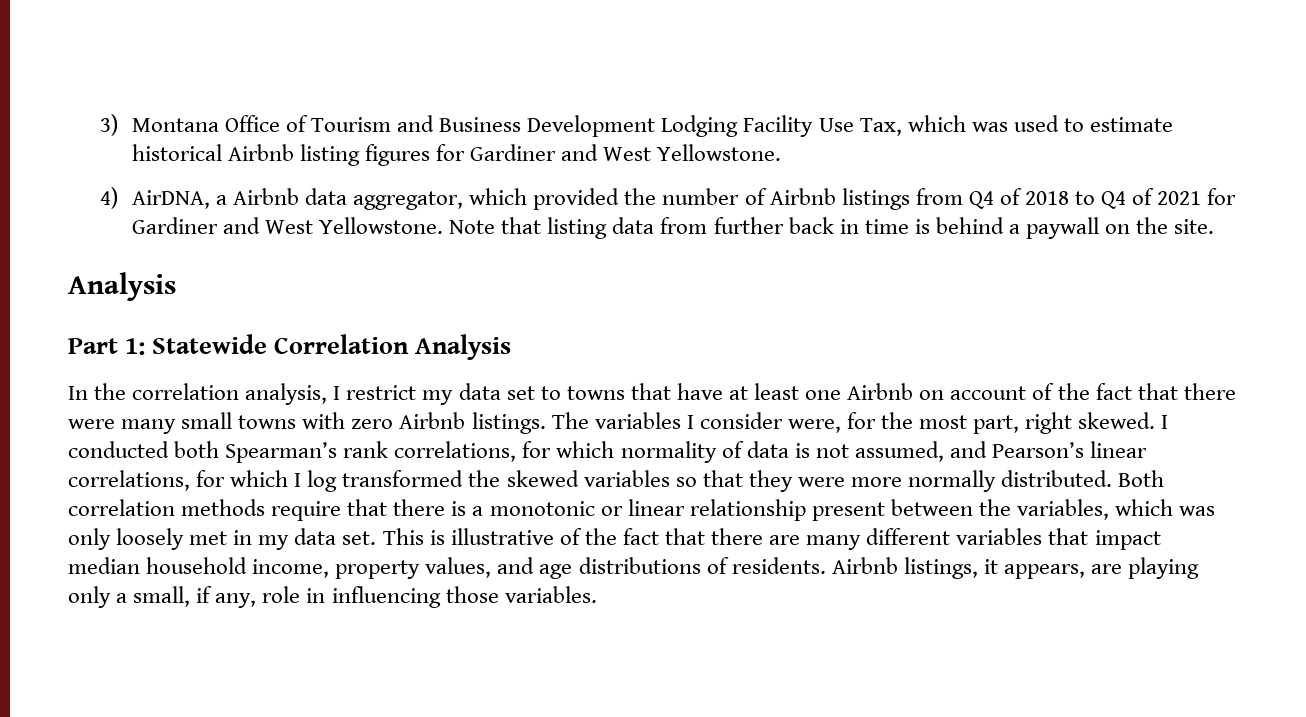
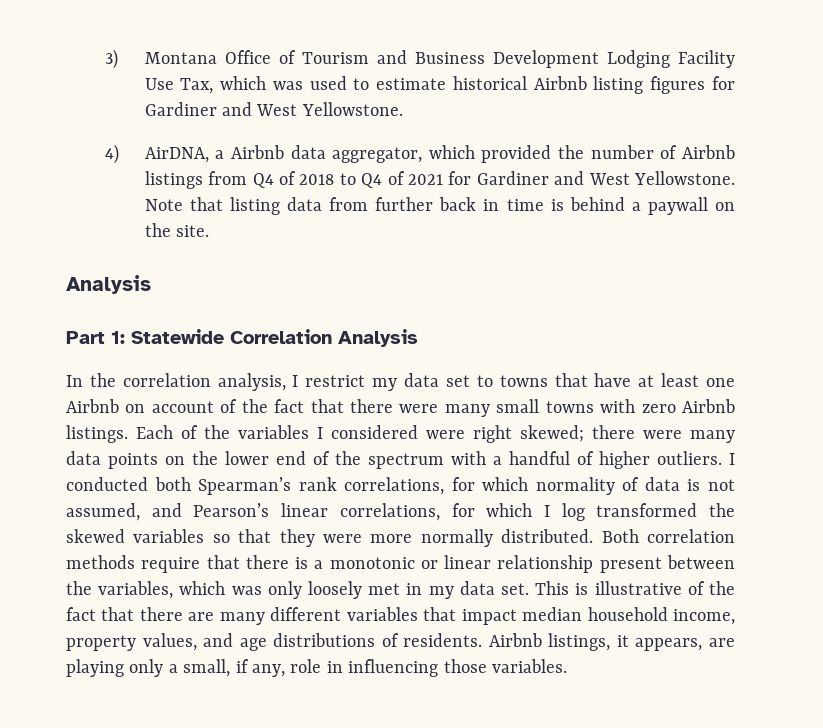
[551,412,1156,434] The variables I consider were, for the most part, right skewed. -> [136,425,735,443] [66,451,722,469] Each of the variables I considered were right skewed; there were many data points on the lower end of the spectrum with a handful of higher outliers.

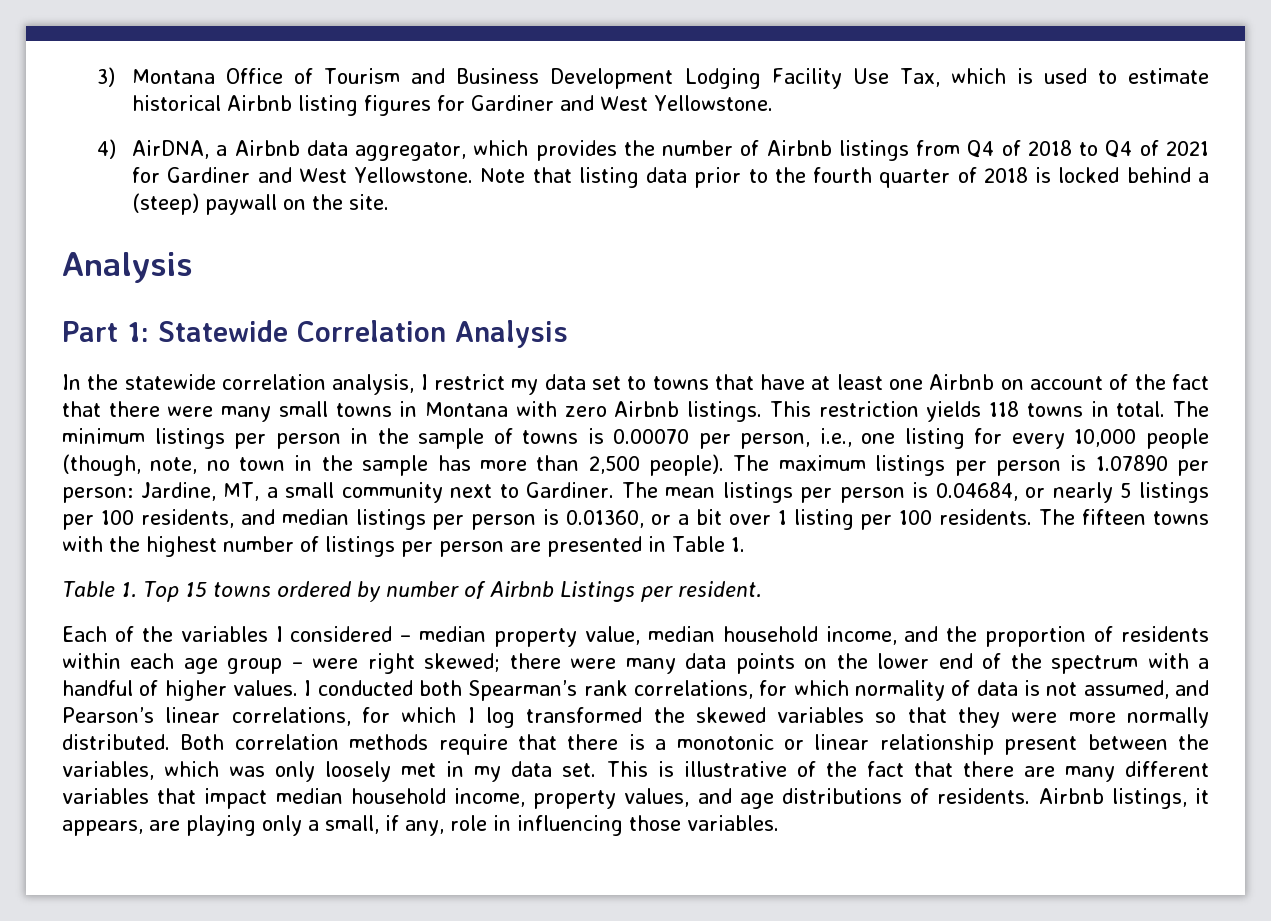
[272,81,303,90] was -> [1016,68,1033,84] is
[481,145,552,163] provided -> [535,140,617,161] provides
[329,197,564,211] from further back in time is -> [694,167,1120,188] prior to the fourth quarter of 2018 is locked
(641, 206) none -> [132,193,200,215] (steep)
(116, 380) none -> [124,374,216,390] statewide
(594, 407) none -> [399,401,509,417] in Montana
(128, 434) none -> [769,401,1209,422] [62,428,1209,449] [62,454,1209,476] [62,482,1209,503] [62,509,1210,530] [62,536,745,557] [62,581,762,602] This restriction yields 118 towns in total. The minimum listings per person in the sample of towns is 0.00070 per person, i.e., one listing for every 10,000 people (though, note, no town in the sample has more than 2,500 people). The maximum listings per person is 1.07890 per person: Jardine, MT, a small community next to Gardiner. The mean listings per person is 0.04684, or nearly 5 listings per 100 residents, and median listings per person is 0.01360, or a bit over 1 listing per 100 residents. The fifteen towns with the highest number of listings per person are presented in Table 1. // Table 1. Top 15 towns ordered by number of Airbnb Listings per resident. //
(418, 432) none -> [400,626,1209,647] [62,653,303,674] – median property value, median household income, and the proportion of residents within each age group –
[657,451,722,465] outliers. -> [233,680,298,696] values.

